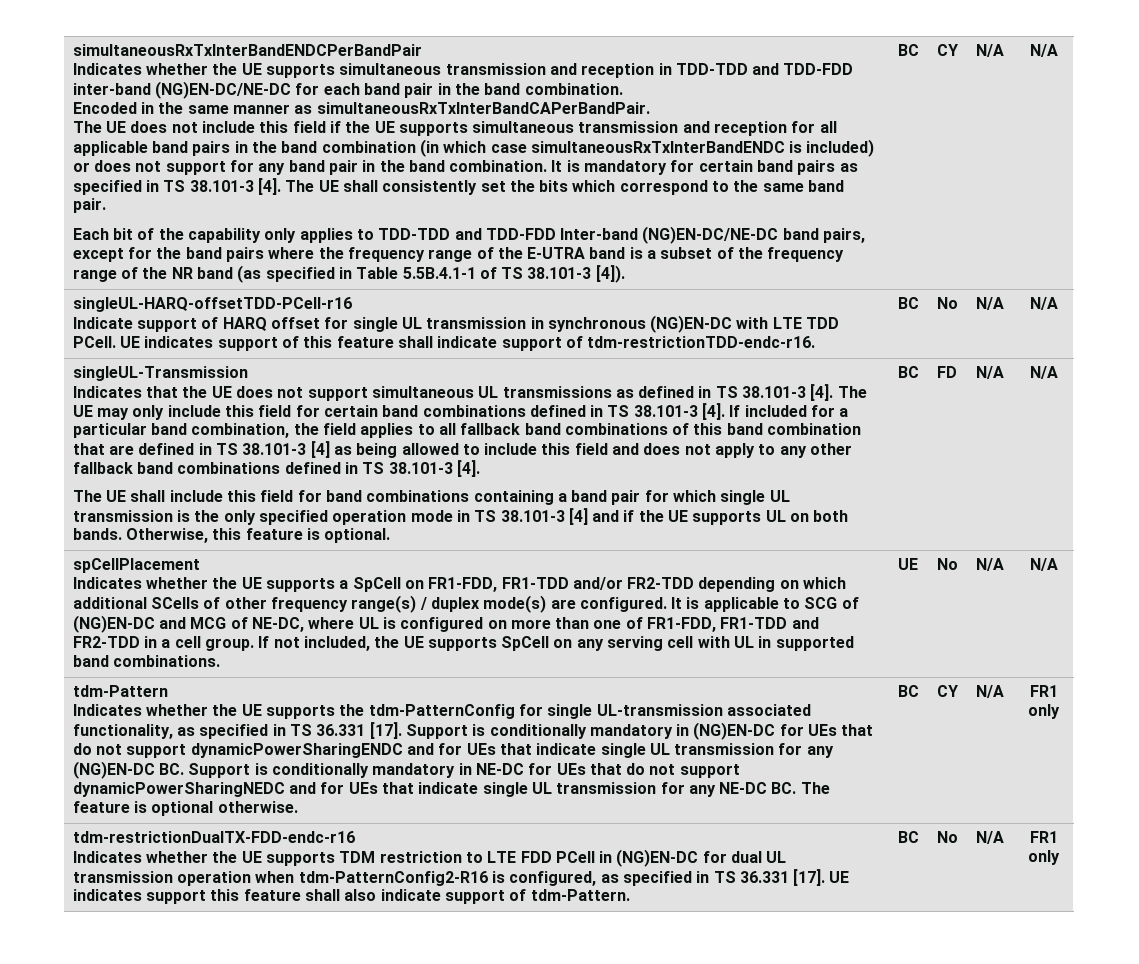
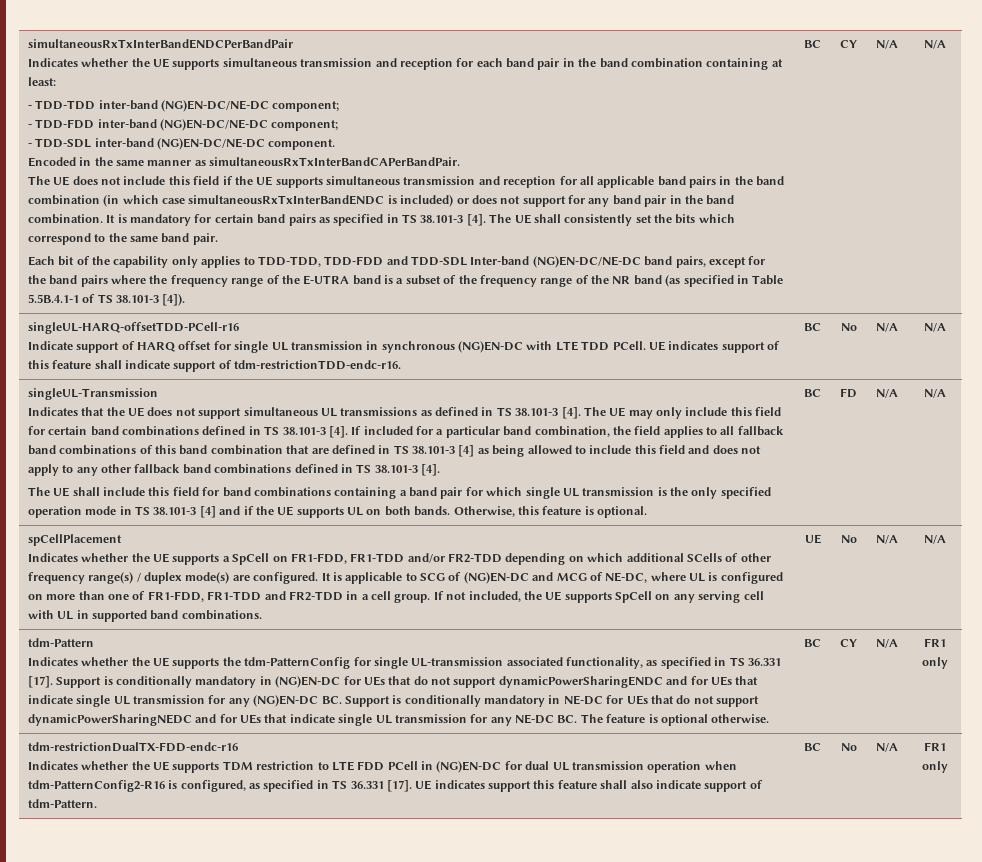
[658,63,854,75] [72,81,291,99] in TDD-TDD and TDD-FDD inter-band (NG)EN-DC/NE-DC -> (453, 64) none
[524,83,623,95] combination. -> [630,58,783,70] [27,77,56,86] [27,100,340,112] [27,119,339,131] [27,138,336,150] combination containing at least: // - TDD-TDD inter-band (NG)EN-DC/NE-DC component; // - TDD-FDD inter-band (NG)EN-DC/NE-DC component; // - TDD-SDL inter-band (NG)EN-DC/NE-DC component.
[378,228,556,240] TDD-TDD and TDD-FDD -> [257,256,468,267] TDD-TDD, TDD-FDD and TDD-SDL

